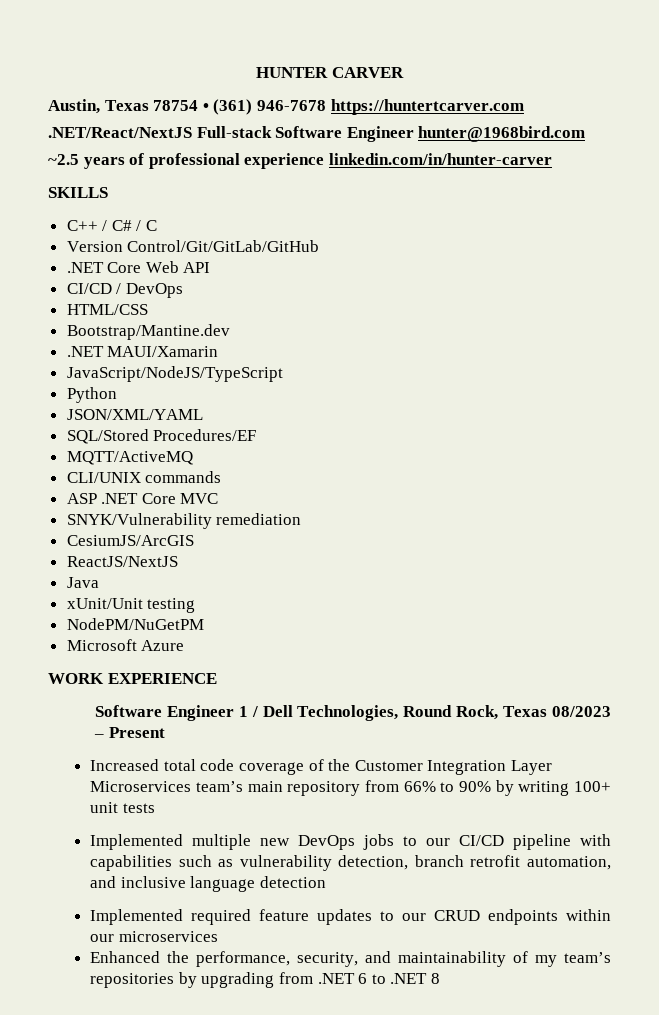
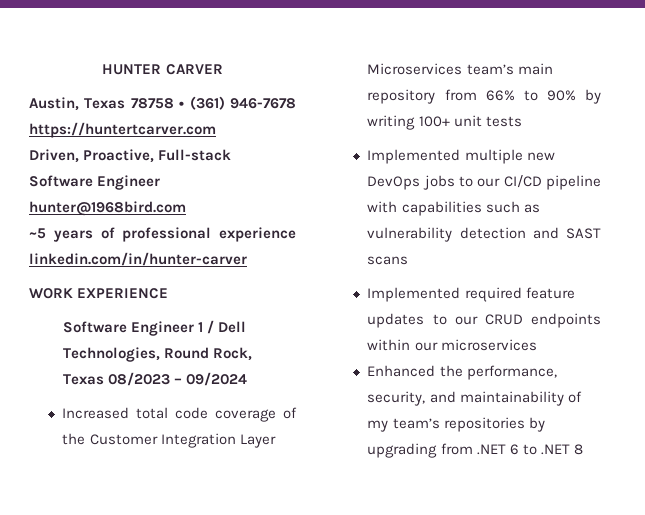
[153,100,199,111] 78754 -> [130,98,174,109] 78758
[48,127,192,138] .NET/React/NextJS -> [29,149,155,163] Driven, Proactive,
[48,154,79,165] ~2.5 -> [29,228,46,239] ~5
[48,187,108,198] [66,220,158,231] [66,240,320,252] [66,261,211,273] [66,283,183,298] [66,304,148,315] [66,324,230,340] [66,346,219,357] [66,366,283,382] [66,387,117,403] [66,409,203,420] [66,429,257,444] [66,451,193,465] [66,471,222,483] [66,493,219,504] [66,513,302,529] [66,535,194,546] [66,556,178,567] [66,577,99,588] [66,598,196,613] [66,618,204,630] [66,639,185,651] // SKILLS // C++ / C# / C // Version Control/Git/GitLab/GitHub // .NET Core Web API // CI/CD / DevOps // HTML/CSS // Bootstrap/Mantine.dev // .NET MAUI/Xamarin // JavaScript/NodeJS/TypeScript // Python // JSON/XML/YAML // SQL/Stored Procedures/EF // MQTT/ActiveMQ // CLI/UNIX commands // ASP .NET Core MVC // SNYK/Vulnerability remediation // CesiumJS/ArcGIS // ReactJS/NextJS // Java // xUnit/Unit testing // NodePM/NuGetPM // Microsoft Azure -> (247, 259) none
[108,727,165,738] Present -> [186,372,248,386] 09/2024
[338,855,612,870] [90,876,326,892] detection, branch retrofit automation, and inclusive language detection -> [459,227,601,239] [367,256,409,265] detection and SAST scans

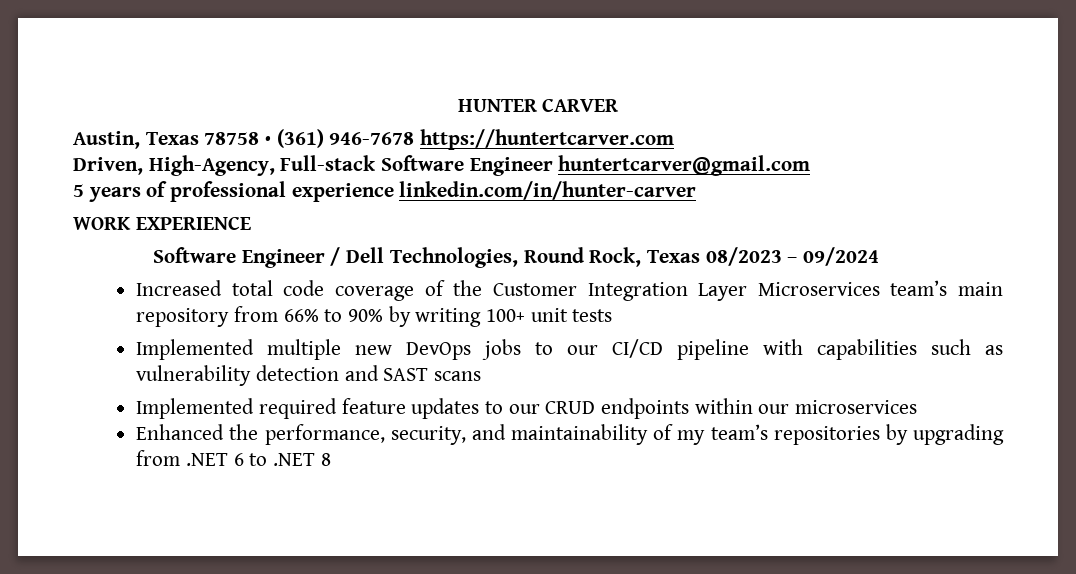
[83,149,155,163] Proactive, -> [148,155,275,176] High-Agency,
[29,201,186,216] [29,228,46,239] hunter@1968bird.com // ~5 -> [558,155,811,176] [73,184,84,197] huntertcarver@gmail.com // 5
[198,322,204,332] 1 -> (325, 258) none

